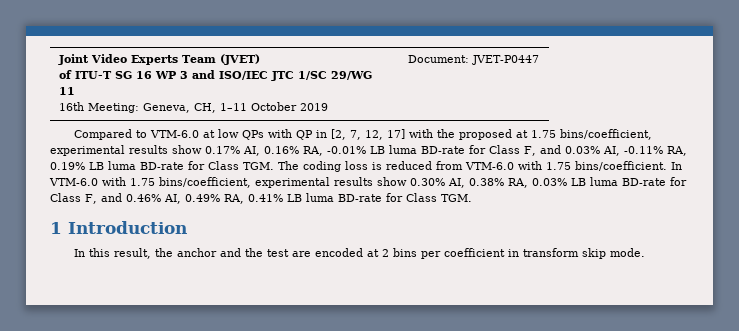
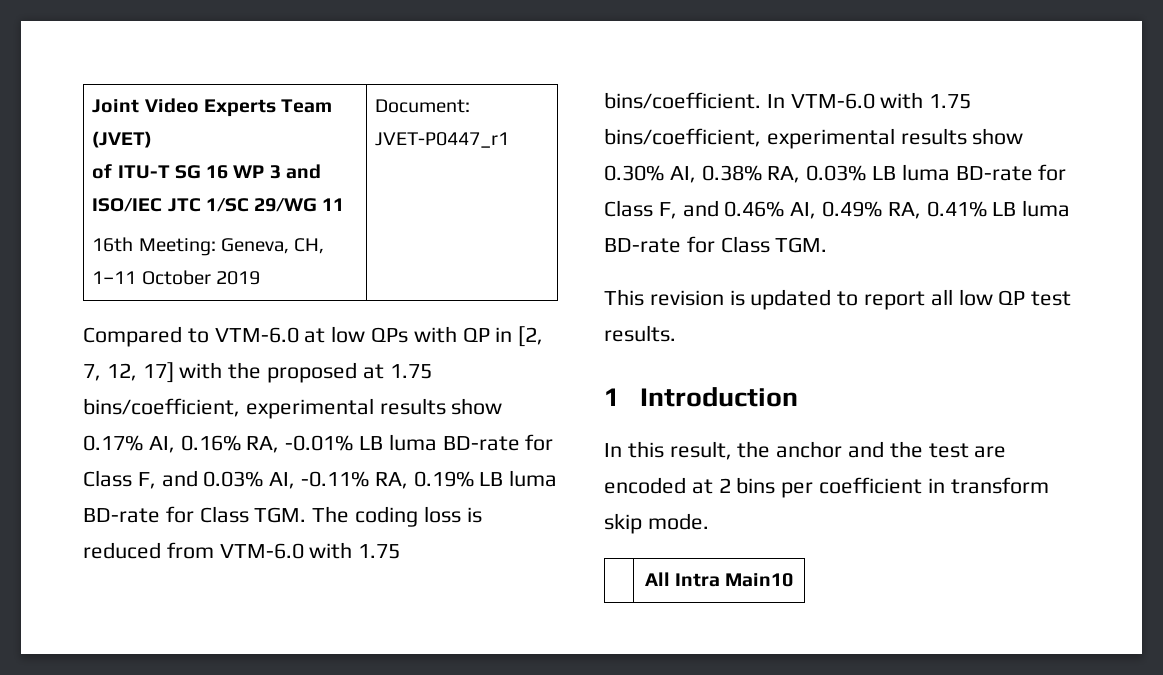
[471,55,539,65] JVET-P0447 -> [375,132,510,148] JVET-P0447_r1
(472, 198) none -> [604,289,1072,310] [604,325,676,342] // This revision is updated to report all low QP test results.
(646, 252) none -> [644,572,794,587] // | All Intra Main10

